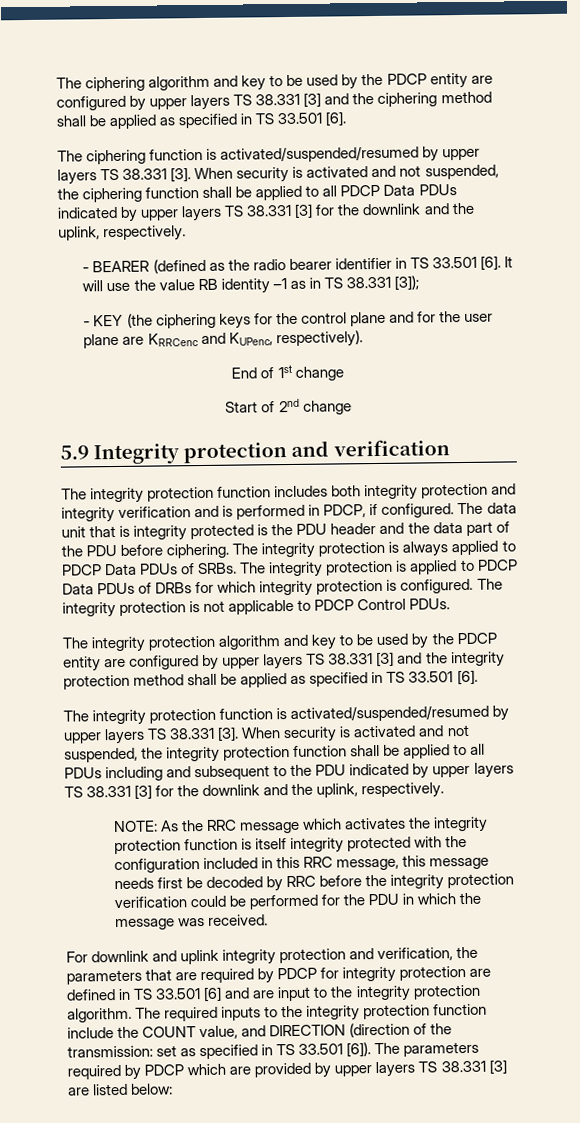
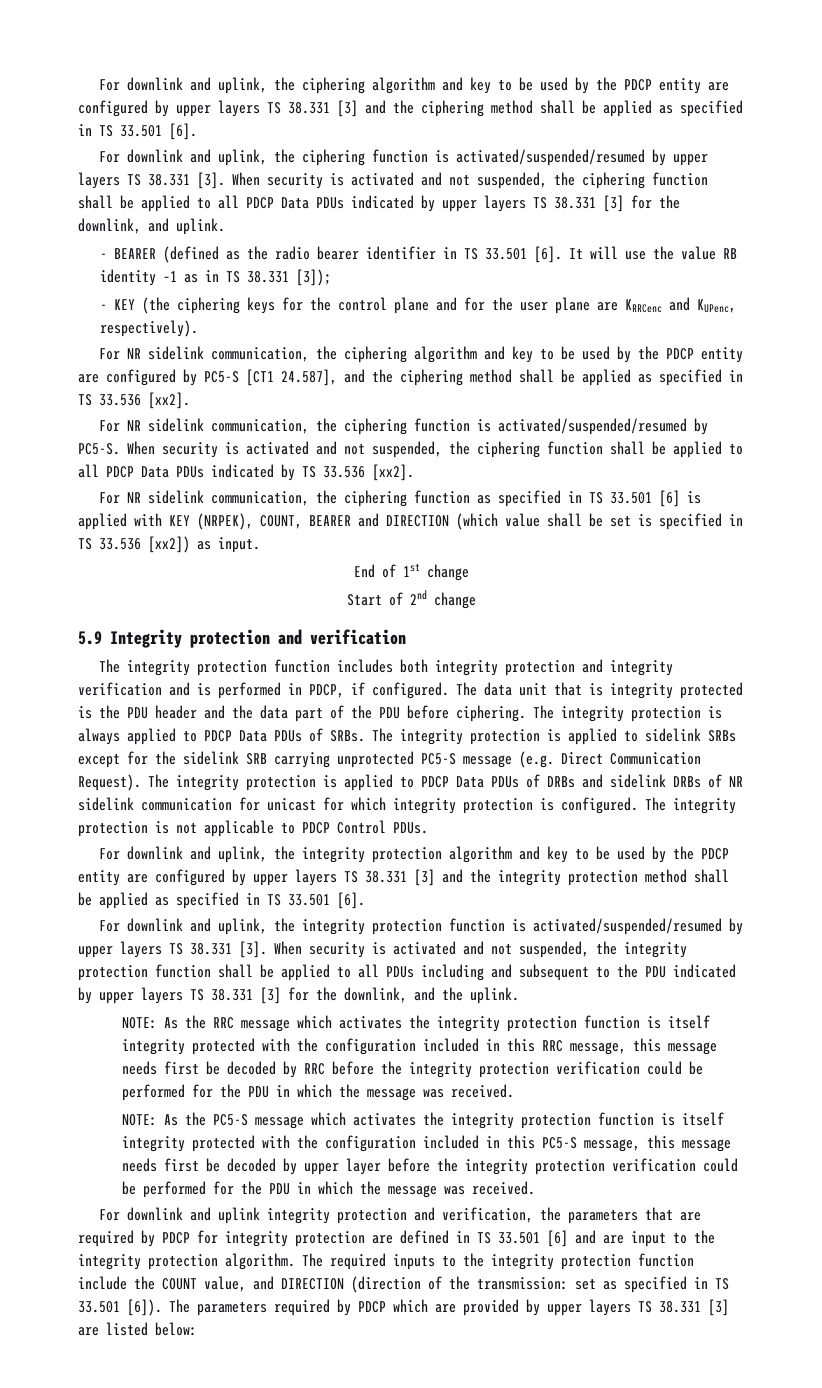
[56,77,82,89] The -> [99,77,296,94] For downlink and uplink, the
[57,150,83,162] The -> [99,149,296,166] For downlink and uplink, the
[362,202,475,216] [58,225,187,242] downlink and the uplink, respectively. -> [78,218,225,235] downlink, and uplink.
(363, 339) none -> [99,346,744,363] [78,369,743,386] [78,392,190,409] [99,418,709,435] [78,441,743,458] [78,464,414,481] [99,490,702,507] [78,513,743,530] [78,536,260,553] // For NR sidelink communication, the ciphering algorithm and key to be used by the PDCP entity are configured by PC5-S [CT1 24.587], and the ciphering method shall be applied as specified in TS 33.536 [xx2]. // For NR sidelink communication, the ciphering function is activated/suspended/resumed by PC5-S. When security is activated and not suspended, the ciphering function shall be applied to all PDCP Data PDUs indicated by TS 33.536 [xx2]. // For NR sidelink communication, the ciphering function as specified in TS 33.501 [6] is applied with KEY (NRPEK), COUNT, BEARER and DIRECTION (which value shall be set is specified in TS 33.536 [xx2]) as input.
(475, 565) none -> [645,728,736,742] [78,751,701,768] [78,774,414,791] sidelink SRBs except for the sidelink SRB carrying unprotected PC5-S message (e.g. Direct Communication Request). The integrity protection is applied to
(193, 588) none -> [582,774,743,788] [78,797,316,811] and sidelink DRBs of NR sidelink communication for unicast
[62,637,88,649] The -> [99,846,296,863] For downlink and uplink, the
[63,710,89,722] The -> [99,918,296,935] For downlink and uplink, the
[202,782,445,799] downlink and the uplink, respectively. -> [344,987,519,1004] downlink, and the uplink.
(268, 920) none -> [121,1112,724,1129] [121,1135,731,1152] [121,1158,738,1175] [121,1181,535,1198] // NOTE: As the PC5-S message which activates the integrity protection function is itself integrity protected with the configuration included in this PC5-S message, this message needs first be decoded by upper layer before the integrity protection verification could be performed for the PDU in which the message was received.

